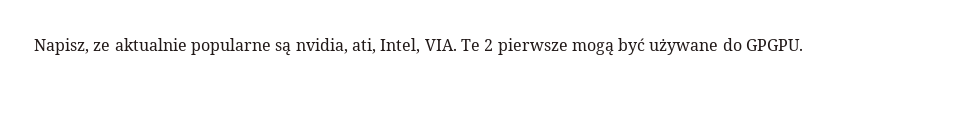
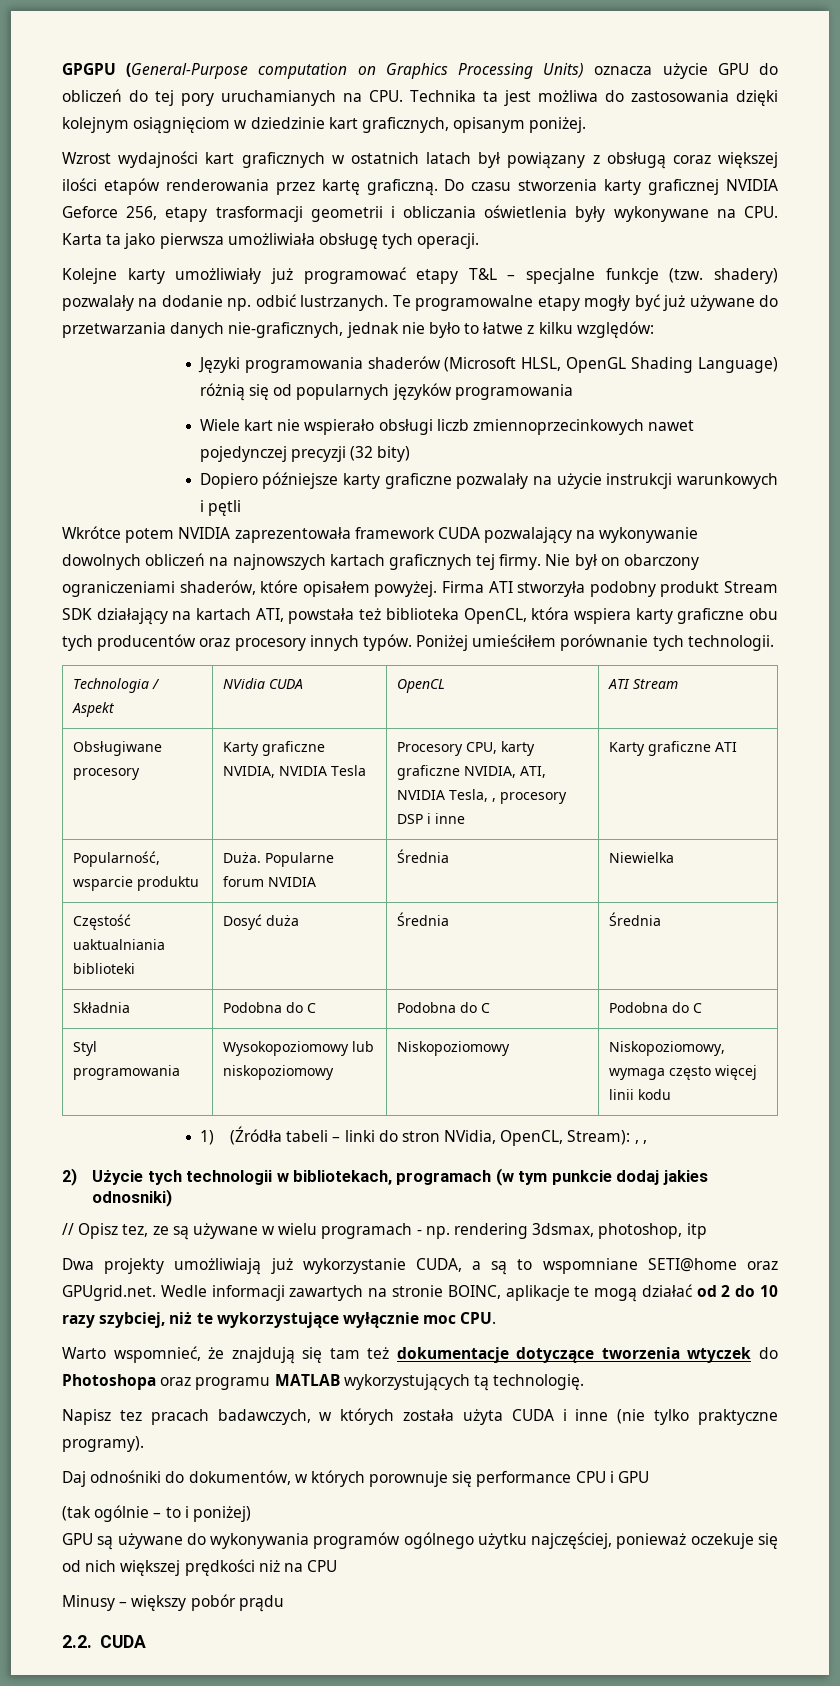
[34,38,804,56] Napisz, ze aktualnie popularne są nvidia, ati, Intel, VIA. Te 2 pierwsze mogą być używane do GPGPU. -> [62,63,779,79] [62,89,778,106] [62,117,587,134] [62,151,778,169] [62,178,778,196] [62,205,778,222] [62,233,480,249] [62,267,778,284] [62,294,778,311] [62,321,654,338] [197,356,778,373] [199,383,573,401] [199,419,695,435] [199,446,411,462] [199,472,778,489] [199,500,241,516] [62,526,699,544] [62,553,700,570] [62,580,779,597] [62,607,779,625] [62,634,774,651] [73,678,161,693] [72,702,116,717] [223,678,304,689] [397,679,446,693] [608,679,679,689] [73,741,163,756] [73,768,141,780] [223,741,326,756] [223,765,367,778] [397,741,536,756] [397,765,547,780] [397,789,568,804] [397,813,466,824] [609,741,738,756] [73,851,161,867] [73,876,200,891] [223,852,335,867] [223,876,317,887] [397,849,450,863] [609,852,675,863] [73,914,132,930] [73,939,166,950] [73,963,136,974] [223,914,300,930] [397,912,450,926] [609,912,662,926] [73,1002,131,1013] [223,1002,317,1013] [397,1002,491,1013] [609,1002,703,1013] [73,1041,98,1056] [73,1065,181,1080] [223,1041,375,1056] [223,1065,335,1080] [397,1041,511,1056] [609,1041,726,1056] [609,1065,758,1080] [609,1089,672,1100] [199,1126,647,1146] [62,1168,708,1186] [92,1189,173,1207] [62,1223,707,1240] [62,1258,778,1275] [62,1284,779,1302] [62,1312,497,1328] [62,1346,778,1364] [62,1374,585,1391] [62,1408,778,1425] [62,1436,144,1452] [62,1470,650,1487] [62,1505,251,1522] [62,1532,778,1550] [62,1559,338,1576] [62,1594,284,1612] [62,1635,146,1648] GPGPU (General-Purpose computation on Graphics Processing Units) oznacza użycie GPU do obliczeń do tej pory uruchamianych na CPU. Technika ta jest możliwa do zastosowania dzięki kolejnym osiągnięciom w dziedzinie kart graficznych, opisanym poniżej. // Wzrost wydajności kart graficznych w ostatnich latach był powiązany z obsługą coraz większej ilości etapów renderowania przez kartę graficzną. Do czasu stworzenia karty graficznej NVIDIA Geforce 256, etapy trasformacji geometrii i obliczania oświetlenia były wykonywane na CPU. Karta ta jako pierwsza umożliwiała obsługę tych operacji. // Kolejne karty umożliwiały już programować etapy T&L – specjalne funkcje (tzw. shadery) pozwalały na dodanie np. odbić lustrzanych. Te programowalne etapy mogły być już używane do przetwarzania danych nie-graficznych, jednak nie było to łatwe z kilku względów: // Języki programowania shaderów (Microsoft HLSL, OpenGL Shading Language) różnią się od popularnych języków programowania // Wiele kart nie wspierało obsługi liczb zmiennoprzecinkowych nawet pojedynczej precyzji (32 bity) // Dopiero późniejsze karty graficzne pozwalały na użycie instrukcji warunkowych i pętli // Wkrótce potem NVIDIA zaprezentowała framework CUDA pozwalający na wykonywanie dowolnych obliczeń na najnowszych kartach graficznych tej firmy. Nie był on obarczony ograniczeniami shaderów, które opisałem powyżej. Firma ATI stworzyła podobny produkt Stream SDK działający na kartach ATI, powstała też biblioteka OpenCL, która wspiera karty graficzne obu tych producentów oraz procesory innych typów. Poniżej umieściłem porównanie tych technologii. // Technologia / Aspekt | NVidia CUDA | OpenCL | ATI Stream // Obsługiwane procesory | Karty graficzne NVIDIA, NVIDIA Tesla | Procesory CPU, karty graficzne NVIDIA, ATI, NVIDIA Tesla, , procesory DSP i inne | Karty graficzne ATI // Popularność, wsparcie produktu | Duża. Popularne forum NVIDIA | Średnia | Niewielka // Częstość uaktualniania biblioteki | Dosyć duża | Średnia | Średnia // Składnia | Podobna do C | Podobna do C | Podobna do C // Styl programowania | Wysokopoziomowy lub niskopoziomowy | Niskopoziomowy | Niskopoziomowy, wymaga często więcej linii kodu // 1) (Źródła tabeli – linki do stron NVidia, OpenCL, Stream): , , // 2) Użycie tych technologii w bibliotekach, programach (w tym punkcie dodaj jakies odnosniki) // // Opisz tez, ze są używane w wielu programach - np. rendering 3dsmax, photoshop, itp // Dwa projekty umożliwiają już wykorzystanie CUDA, a są to wspomniane SETI@home oraz GPUgrid.net. Wedle informacji zawartych na stronie BOINC, aplikacje te mogą działać od 2 do 10 razy szybciej, niż te wykorzystujące wyłącznie moc CPU. // Warto wspomnieć, że znajdują się tam też dokumentacje dotyczące tworzenia wtyczek do Photoshopa oraz programu MATLAB wykorzystujących tą technologię. // Napisz tez pracach badawczych, w których została użyta CUDA i inne (nie tylko praktyczne programy). // Daj odnośniki do dokumentów, w których porownuje się performance CPU i GPU // (tak ogólnie – to i poniżej) // GPU są używane do wykonywania programów ogólnego użytku najczęściej, ponieważ oczekuje się od nich większej prędkości niż na CPU // Minusy – większy pobór prądu // 2.2. CUDA

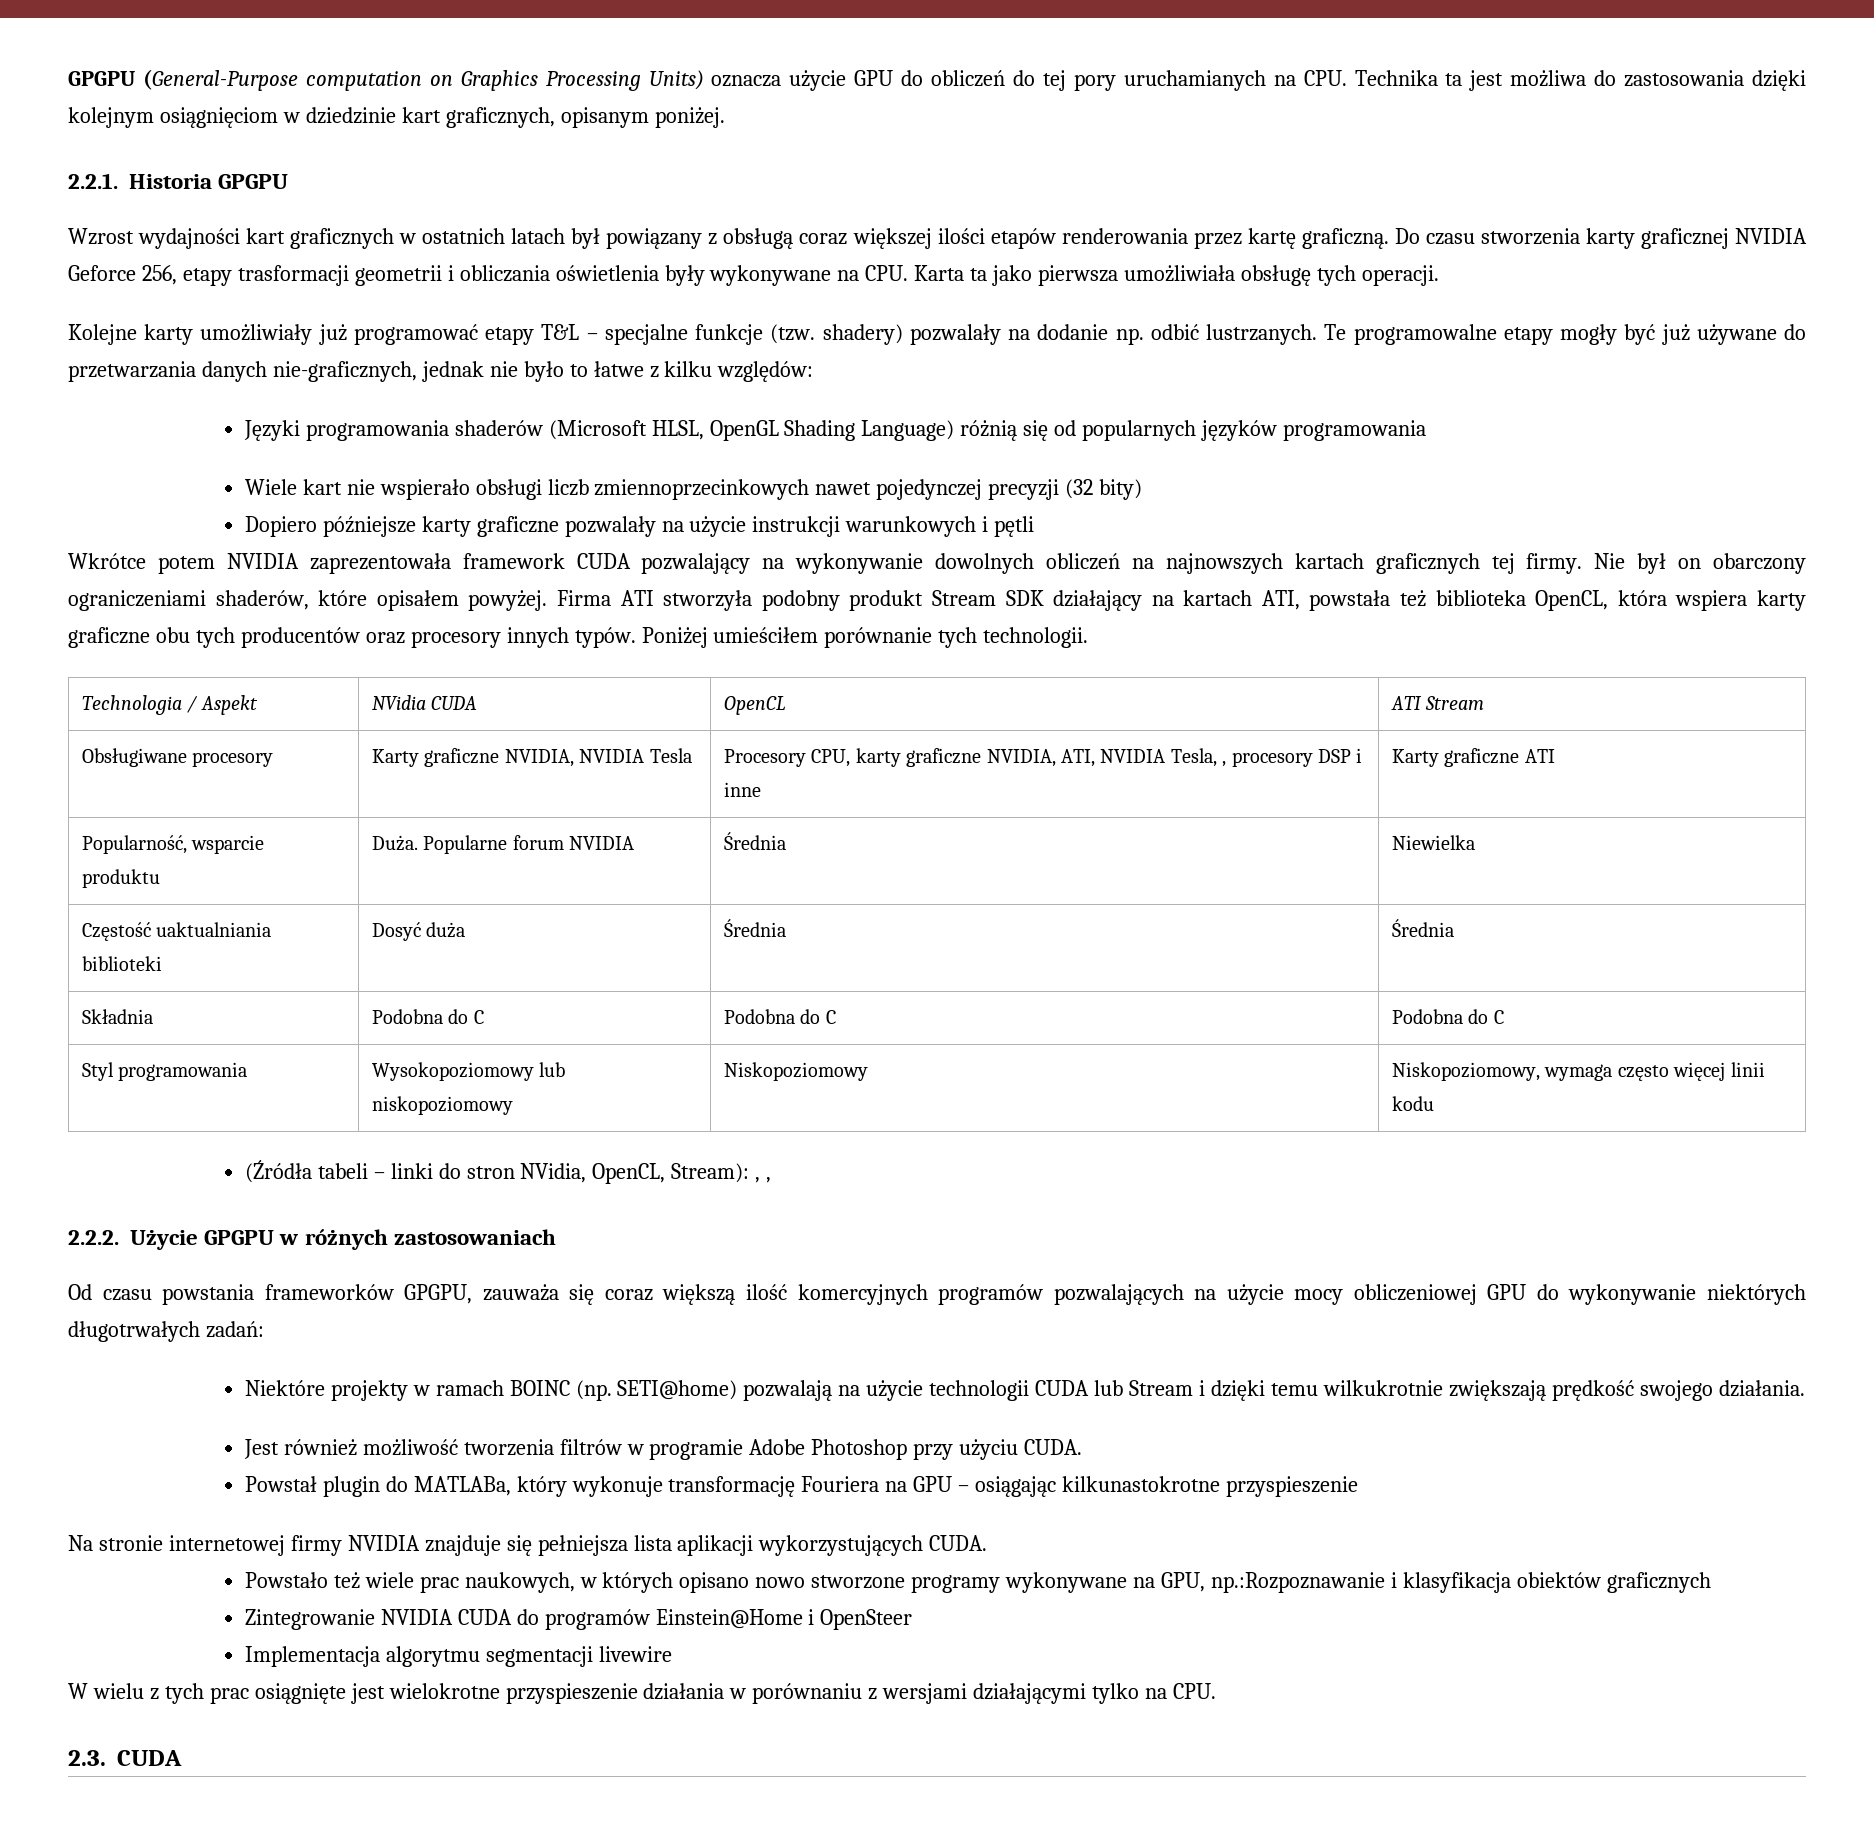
(587, 125) none -> [68,173,289,189] // 2.2.1. Historia GPGPU
[199,1130,214,1145] 1) -> (1435, 1103) none
[62,1168,708,1186] [92,1189,173,1207] [62,1223,707,1240] [62,1258,778,1275] [62,1284,779,1302] [62,1312,497,1328] [62,1346,778,1364] [62,1374,585,1391] [62,1408,778,1425] [62,1436,144,1452] [62,1470,650,1487] [62,1505,251,1522] [62,1532,778,1550] [62,1559,338,1576] [62,1594,284,1612] [62,1635,92,1648] 2) Użycie tych technologii w bibliotekach, programach (w tym punkcie dodaj jakies odnosniki) // // Opisz tez, ze są używane w wielu programach - np. rendering 3dsmax, photoshop, itp // Dwa projekty umożliwiają już wykorzystanie CUDA, a są to wspomniane SETI@home oraz GPUgrid.net. Wedle informacji zawartych na stronie BOINC, aplikacje te mogą działać od 2 do 10 razy szybciej, niż te wykorzystujące wyłącznie moc CPU. // Warto wspomnieć, że znajdują się tam też dokumentacje dotyczące tworzenia wtyczek do Photoshopa oraz programu MATLAB wykorzystujących tą technologię. // Napisz tez pracach badawczych, w których została użyta CUDA i inne (nie tylko praktyczne programy). // Daj odnośniki do dokumentów, w których porownuje się performance CPU i GPU // (tak ogólnie – to i poniżej) // GPU są używane do wykonywania programów ogólnego użytku najczęściej, ponieważ oczekuje się od nich większej prędkości niż na CPU // Minusy – większy pobór prądu // 2.2. -> [68,1229,556,1250] [68,1284,1806,1305] [68,1321,264,1342] [244,1380,1805,1401] [243,1439,1083,1460] [244,1476,1359,1497] [68,1535,988,1556] [244,1572,1711,1593] [244,1609,913,1630] [244,1646,672,1667] [68,1683,1216,1704] [68,1750,106,1766] 2.2.2. Użycie GPGPU w różnych zastosowaniach // Od czasu powstania frameworków GPGPU, zauważa się coraz większą ilość komercyjnych programów pozwalających na użycie mocy obliczeniowej GPU do wykonywanie niektórych długotrwałych zadań: // Niektóre projekty w ramach BOINC (np. SETI@home) pozwalają na użycie technologii CUDA lub Stream i dzięki temu wilkukrotnie zwiększają prędkość swojego działania. // Jest również możliwość tworzenia filtrów w programie Adobe Photoshop przy użyciu CUDA. // Powstał plugin do MATLABa, który wykonuje transformację Fouriera na GPU – osiągając kilkunastokrotne przyspieszenie // Na stronie internetowej firmy NVIDIA znajduje się pełniejsza lista aplikacji wykorzystujących CUDA. // Powstało też wiele prac naukowych, w których opisano nowo stworzone programy wykonywane na GPU, np.:Rozpoznawanie i klasyfikacja obiektów graficznych // Zintegrowanie NVIDIA CUDA do programów Einstein@Home i OpenSteer // Implementacja algorytmu segmentacji livewire // W wielu z tych prac osiągnięte jest wielokrotne przyspieszenie działania w porównaniu z wersjami działającymi tylko na CPU. // 2.3.

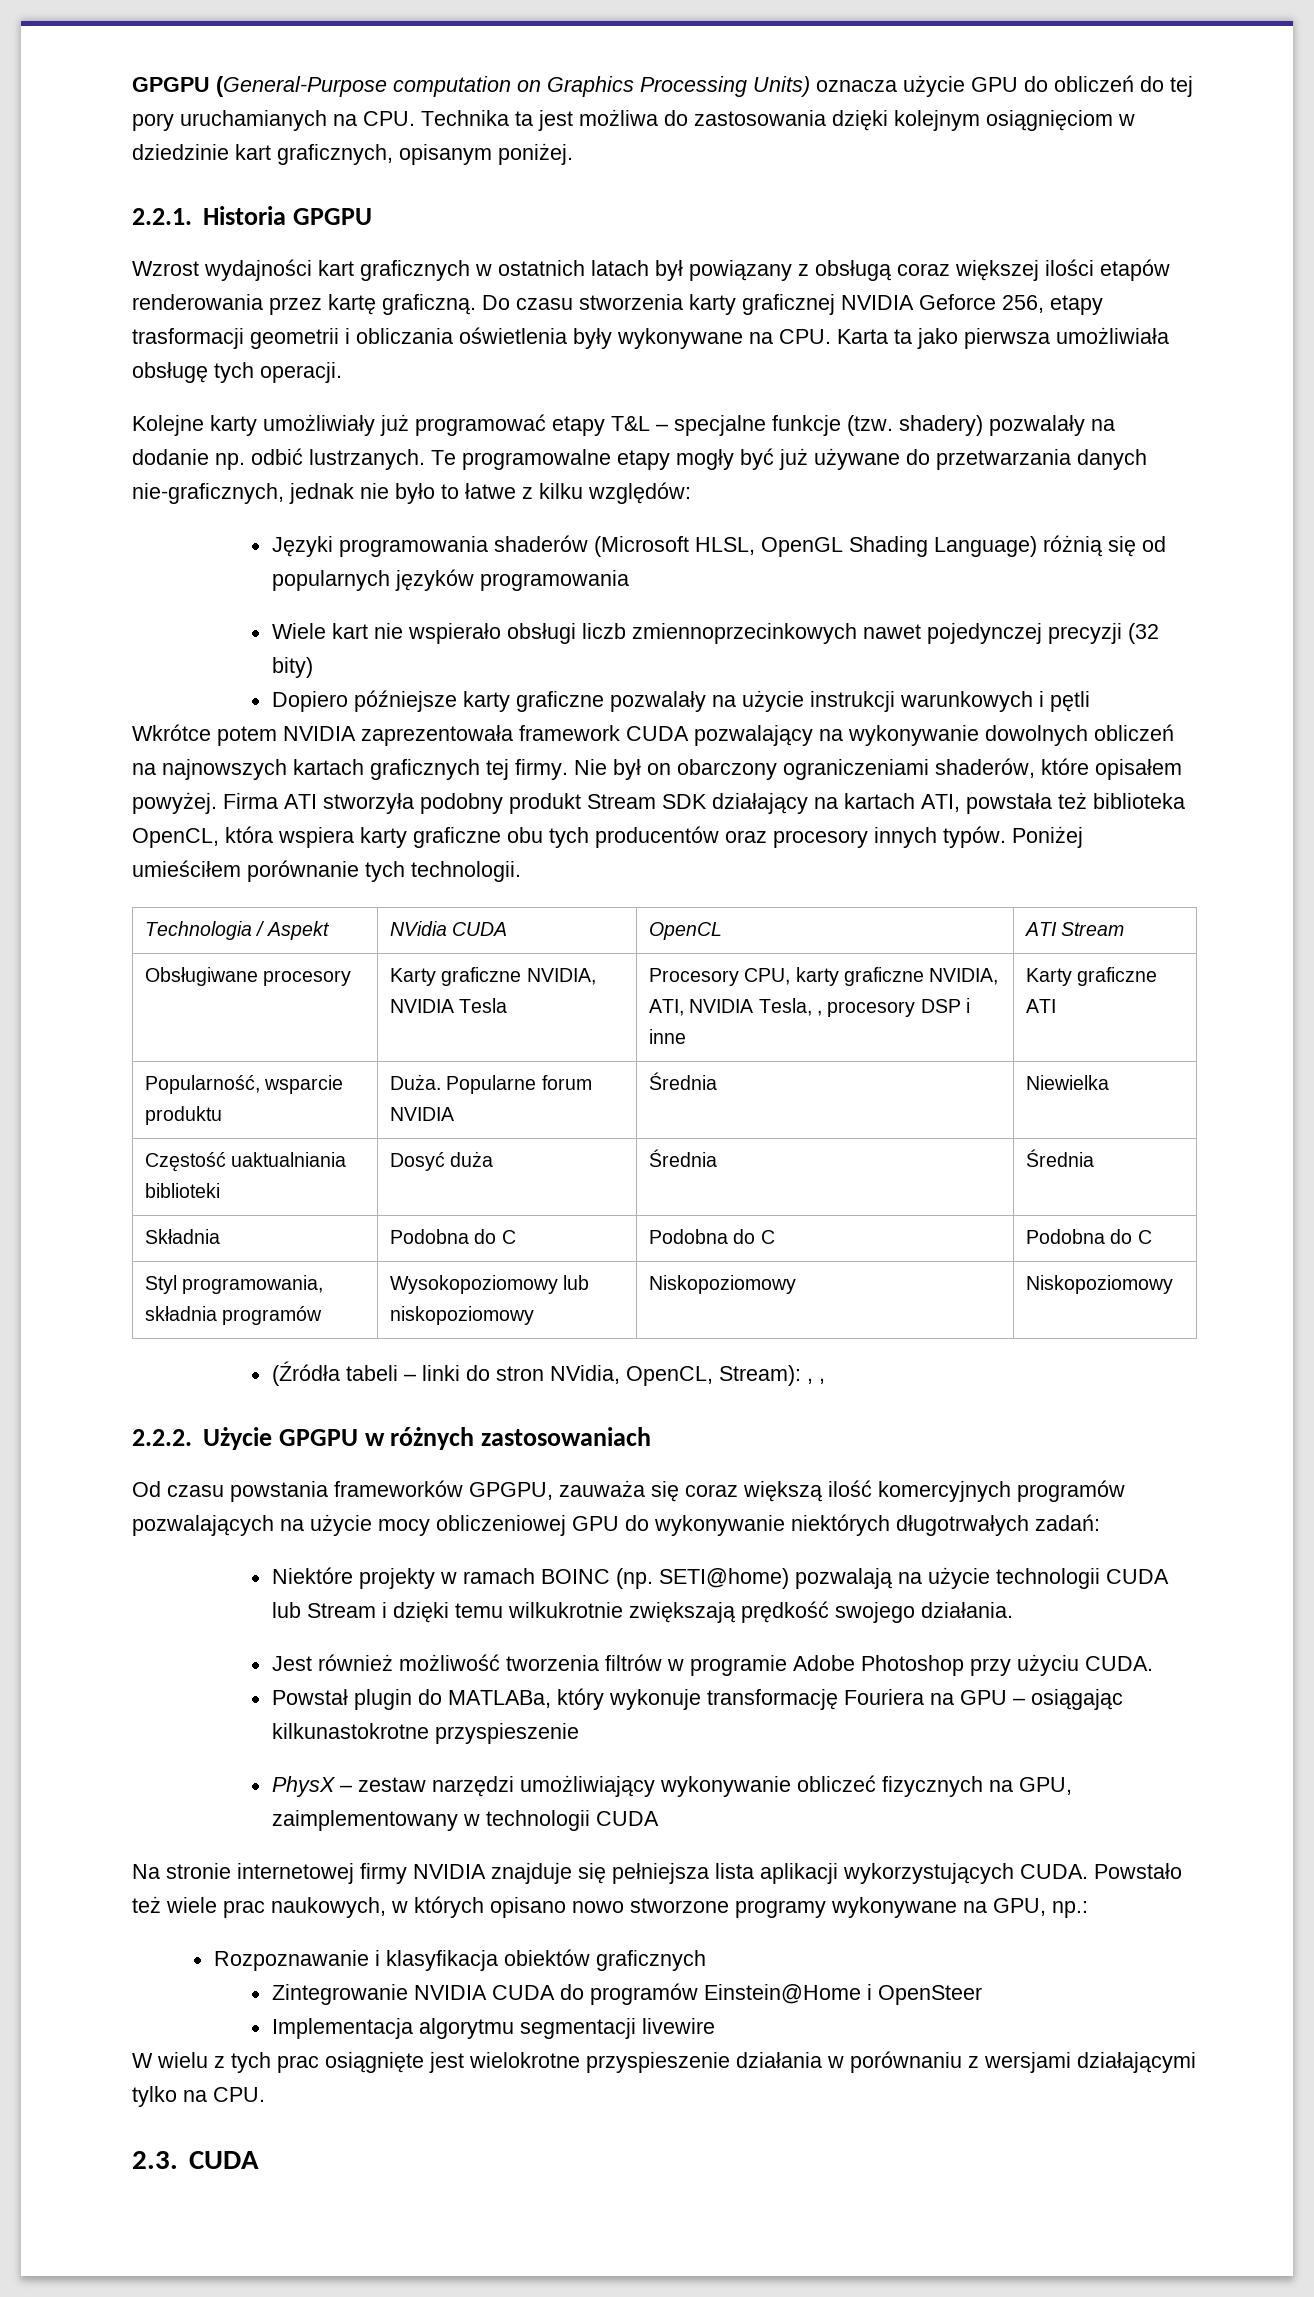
[118,1062,248,1081] programowania -> [182,1275,324,1294] [145,1306,323,1325] programowania, składnia programów
[1392,1062,1765,1081] [1392,1096,1435,1111] Niskopoziomowy, wymaga często więcej linii kodu -> [1026,1275,1174,1294] Niskopoziomowy
(1359, 1486) none -> [271,1775,1072,1797] [271,1810,659,1831] // PhysX – zestaw narzędzi umożliwiający wykonywanie obliczeć fizycznych na GPU, zaimplementowany w technologii CUDA
(988, 1543) // -> (1088, 1871) none
[1210,1572,1385,1593] np.:Rozpoznawanie -> [1052,1901,1088,1918] [213,1950,369,1971] np.: // Rozpoznawanie

